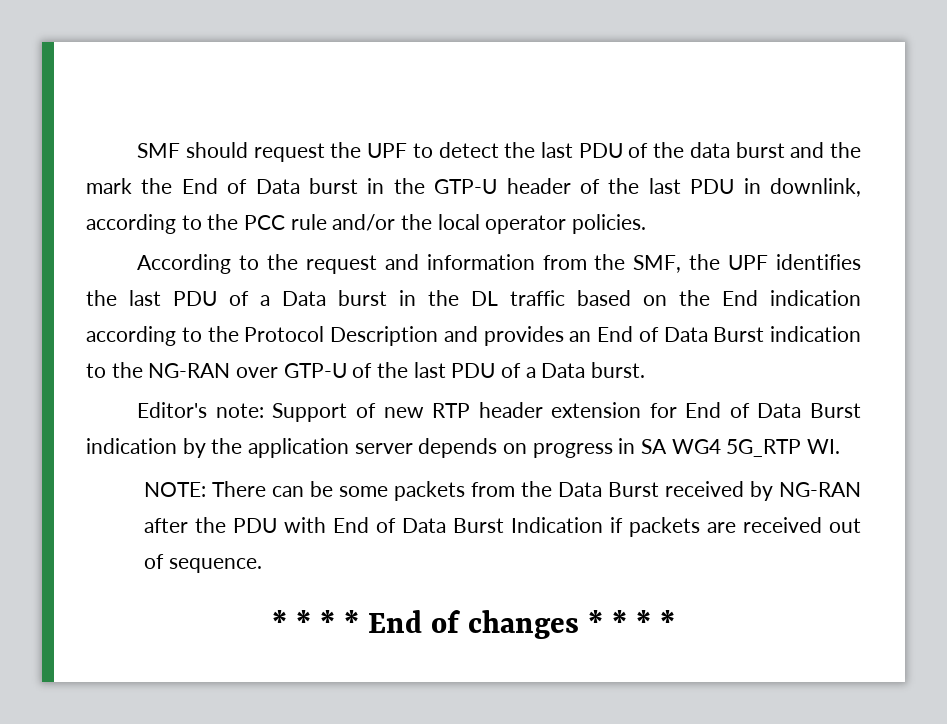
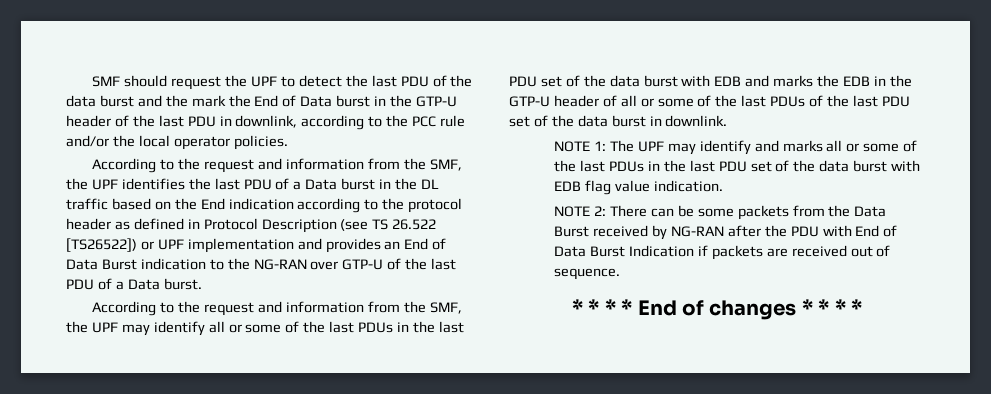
[244,326,438,346] Protocol Description -> [408,198,463,213] [66,218,437,233] [66,238,294,253] protocol header as defined in Protocol Description (see TS 26.522 [TS26522]) or UPF implementation
[137,402,861,422] [86,438,841,458] [144,482,207,497] Editor's note: Support of new RTP header extension for End of Data Burst indication by the application server depends on progress in SA WG4 5G_RTP WI. // NOTE: -> [92,301,462,316] [66,321,464,336] [509,75,912,87] [509,95,910,107] [509,115,728,127] [554,140,918,155] [554,160,921,172] [554,180,723,195] [554,206,607,217] According to the request and information from the SMF, the UPF may identify all or some of the last PDUs in the last PDU set of the data burst with EDB and marks the EDB in the GTP-U header of all or some of the last PDUs of the last PDU set of the data burst in downlink. // NOTE 1: The UPF may identify and marks all or some of the last PDUs in the last PDU set of the data burst with EDB flag value indication. // NOTE 2:

